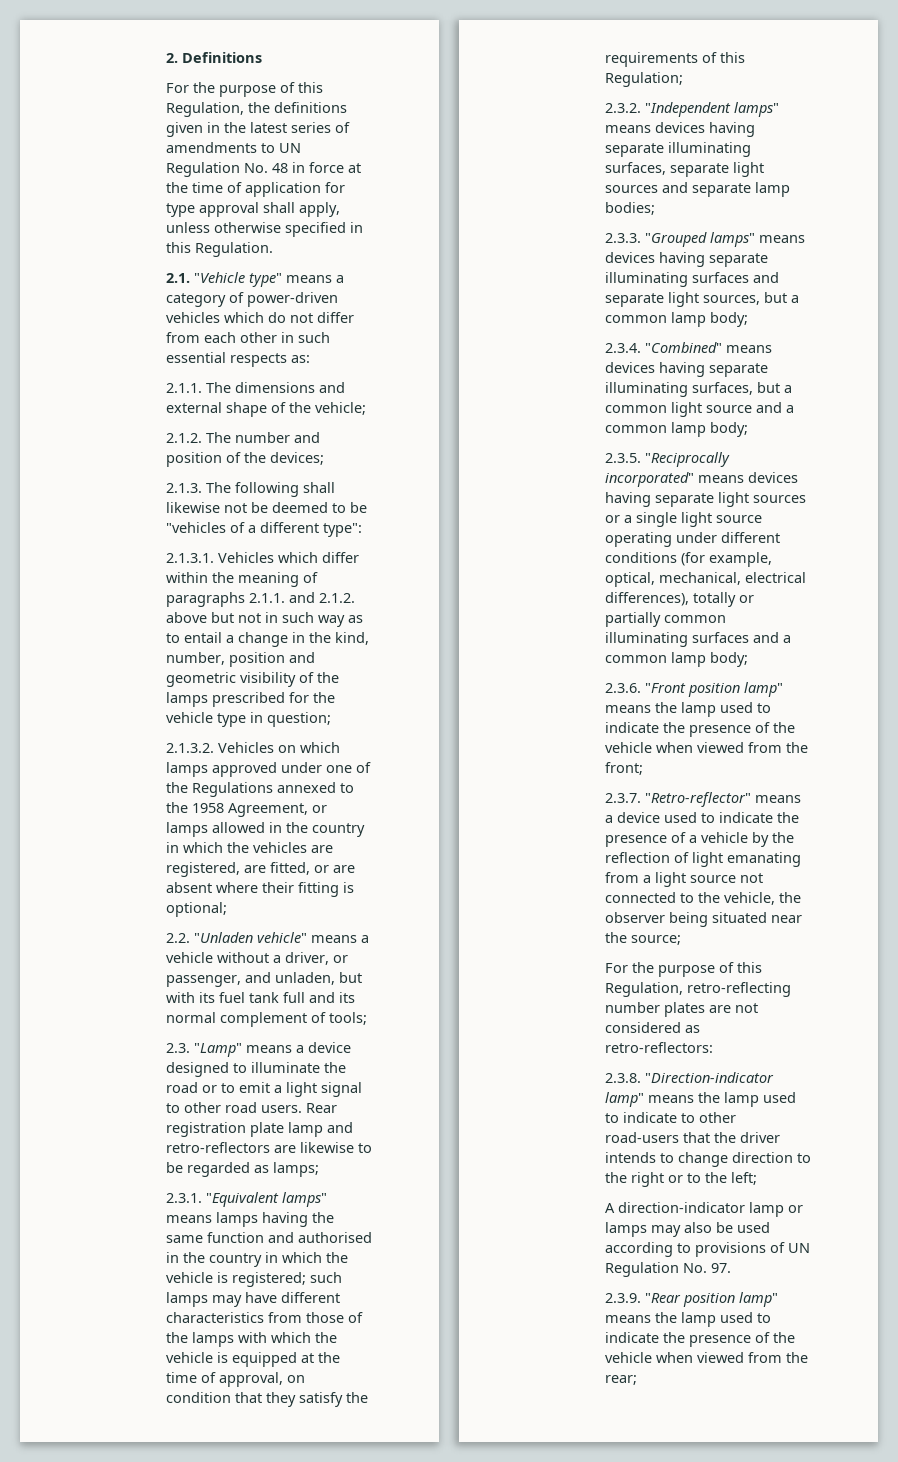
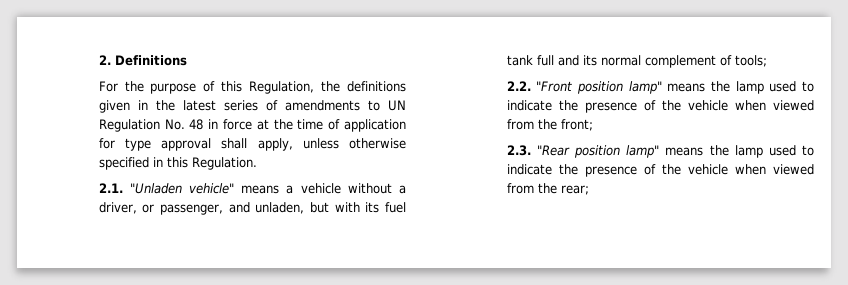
[194,272,345,287] [166,292,339,307] [166,312,355,323] [166,332,331,343] [166,352,311,367] [166,382,346,393] [166,402,367,417] [166,432,321,443] [166,452,325,467] [166,482,336,497] [166,502,368,513] [166,522,363,537] [166,552,360,563] [166,572,319,587] [166,592,356,607] [166,612,364,627] [166,632,370,647] [166,652,316,667] [166,672,340,687] [166,692,336,707] [166,712,332,727] [166,742,341,753] [166,762,372,777] [166,782,355,797] [166,802,328,817] [166,822,366,837] [166,842,334,853] [166,862,356,877] [166,882,355,897] [166,902,228,917] [166,933,191,943] "Vehicle type" means a category of power-driven vehicles which do not differ from each other in such essential respects as: // 2.1.1. The dimensions and external shape of the vehicle; // 2.1.2. The number and position of the devices; // 2.1.3. The following shall likewise not be deemed to be "vehicles of a different type": // 2.1.3.1. Vehicles which differ within the meaning of paragraphs 2.1.1. and 2.1.2. above but not in such way as to entail a change in the kind, number, position and geometric visibility of the lamps prescribed for the vehicle type in question; // 2.1.3.2. Vehicles on which lamps approved under one of the Regulations annexed to the 1958 Agreement, or lamps allowed in the country in which the vehicles are registered, are fitted, or are absent where their fitting is optional; // 2.2. -> (123, 188) none
[166,1042,352,1057] [166,1062,347,1077] [166,1082,363,1097] [166,1102,338,1113] [166,1122,354,1137] [166,1142,373,1153] [166,1162,320,1177] [166,1192,328,1207] [166,1212,335,1227] [166,1232,373,1243] [166,1252,349,1267] [166,1272,343,1287] [166,1292,341,1307] [166,1312,364,1323] [166,1332,338,1347] [166,1352,341,1367] [166,1372,306,1387] [166,1392,369,1407] [605,52,746,67] [605,72,684,87] [605,102,780,117] [605,122,756,137] [605,142,752,157] [605,162,765,177] [605,182,791,197] [605,202,656,215] [605,232,806,247] [605,252,769,267] [605,272,780,287] [605,292,800,307] [605,312,749,327] [605,342,773,353] [605,362,769,377] [605,382,793,397] [605,402,795,417] [605,422,749,437] [605,452,731,467] [605,472,799,487] [605,492,807,507] [605,512,763,527] [605,532,781,547] [605,552,773,567] [605,572,807,587] [605,592,755,607] [605,612,727,627] [605,632,792,647] [605,652,749,667] [605,683,642,693] 2.3. "Lamp" means a device designed to illuminate the road or to emit a light signal to other road users. Rear registration plate lamp and retro-reflectors are likewise to be regarded as lamps; // 2.3.1. "Equivalent lamps" means lamps having the same function and authorised in the country in which the vehicle is registered; such lamps may have different characteristics from those of the lamps with which the vehicle is equipped at the time of approval, on condition that they satisfy the requirements of this Regulation; // 2.3.2. "Independent lamps" means devices having separate illuminating surfaces, separate light sources and separate lamp bodies; // 2.3.3. "Grouped lamps" means devices having separate illuminating surfaces and separate light sources, but a common lamp body; // 2.3.4. "Combined" means devices having separate illuminating surfaces, but a common light source and a common lamp body; // 2.3.5. "Reciprocally incorporated" means devices having separate light sources or a single light source operating under different conditions (for example, optical, mechanical, electrical differences), totally or partially common illuminating surfaces and a common lamp body; // 2.3.6. -> [506,81,531,91] 2.2.
[605,792,802,807] [605,812,800,823] [605,832,795,847] [605,852,802,867] [605,872,764,887] [605,892,802,905] [605,912,803,927] [605,932,682,945] [605,962,763,977] [605,982,792,997] [605,1002,759,1017] [605,1022,701,1033] [605,1042,714,1053] [605,1072,775,1083] [605,1092,797,1107] [605,1112,737,1123] [605,1132,781,1143] [605,1152,812,1167] [605,1172,758,1187] [605,1202,804,1217] [605,1222,771,1237] [605,1242,811,1257] [605,1262,732,1277] [605,1293,642,1303] 2.3.7. "Retro-reflector" means a device used to indicate the presence of a vehicle by the reflection of light emanating from a light source not connected to the vehicle, the observer being situated near the source; // For the purpose of this Regulation, retro-reflecting number plates are not considered as retro-reflectors: // 2.3.8. "Direction-indicator lamp" means the lamp used to indicate to other road-users that the driver intends to change direction to the right or to the left; // A direction-indicator lamp or lamps may also be used according to provisions of UN Regulation No. 97. // 2.3.9. -> [506,145,531,156] 2.3.

